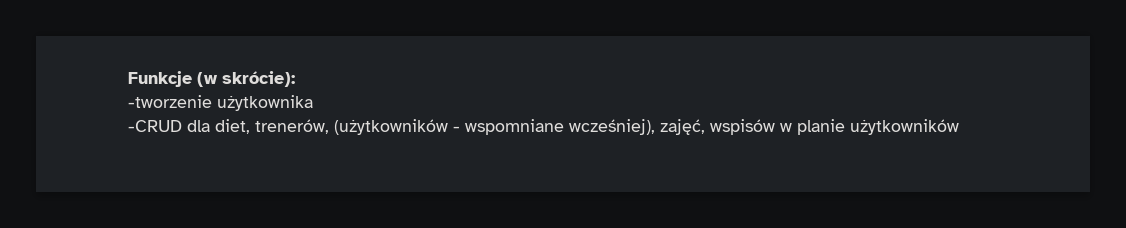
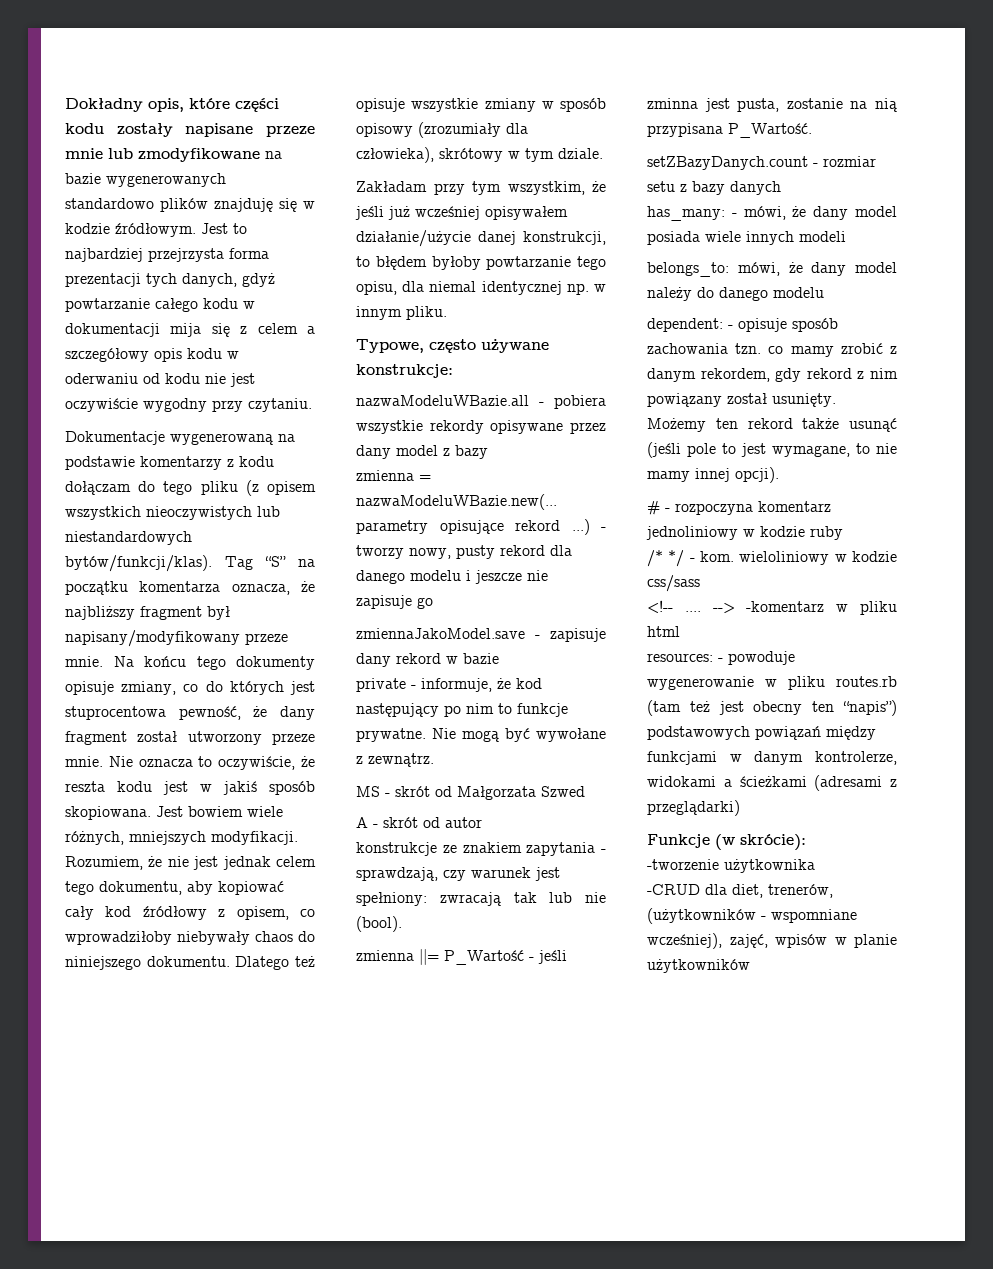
(128, 79) none -> [65,98,279,112] [65,123,315,137] [65,148,282,162] [65,173,226,187] [65,198,315,212] [65,223,247,237] [65,248,269,262] [65,273,275,287] [65,298,255,312] [65,323,315,337] [65,348,239,362] [65,373,255,387] [65,398,312,412] [65,431,295,445] [65,456,274,470] [65,480,316,496] [65,506,280,520] [65,531,192,545] [65,555,315,572] [65,581,315,595] [65,606,230,620] [65,630,288,647] [65,656,315,670] [65,681,315,695] [65,706,315,720] [65,731,315,745] [65,756,315,770] [65,781,315,795] [65,806,283,820] [65,831,298,845] [65,856,316,870] [65,881,284,895] [65,906,315,920] [65,931,315,945] [65,956,315,970] [356,98,606,112] [356,122,528,138] [356,147,603,163] [356,181,606,195] [355,206,568,220] [356,230,606,247] [356,256,606,270] [356,281,606,295] [356,306,447,320] [356,339,549,353] [356,364,453,378] [356,395,606,409] [356,420,606,434] [356,445,488,459] [356,470,431,481] [356,494,557,510] [356,519,606,535] [356,545,572,559] [356,570,548,584] [356,595,433,609] [356,628,606,642] [356,653,499,667] [356,678,542,692] [356,703,568,717] [356,728,606,742] [356,753,434,767] [356,786,585,800] [356,817,482,828] [356,842,606,856] [356,867,560,881] [356,892,606,906] [356,916,402,932] [356,949,567,965] [647,98,898,112] [647,123,812,138] [647,156,876,170] [647,181,781,195] [647,206,897,221] [647,231,846,245] [647,262,897,277] [647,287,824,301] [647,318,838,332] [647,343,897,357] [647,368,898,382] [647,393,836,407] [647,418,897,432] [647,442,897,458] [647,467,779,483] [647,501,831,515] [646,526,843,540] [647,550,897,567] [647,575,700,592] [647,600,897,615] [647,626,680,637] [647,651,795,665] [647,676,897,690] [647,700,897,716] [647,726,876,740] [647,751,897,765] [647,775,897,791] [647,800,740,816] Dokładny opis, które części kodu zostały napisane przeze mnie lub zmodyfikowane na bazie wygenerowanych standardowo plików znajduję się w kodzie źródłowym. Jest to najbardziej przejrzysta forma prezentacji tych danych, gdyż powtarzanie całego kodu w dokumentacji mija się z celem a szczegółowy opis kodu w oderwaniu od kodu nie jest oczywiście wygodny przy czytaniu. // Dokumentacje wygenerowaną na podstawie komentarzy z kodu dołączam do tego pliku (z opisem wszystkich nieoczywistych lub niestandardowych bytów/funkcji/klas). Tag “S” na początku komentarza oznacza, że najbliższy fragment był napisany/modyfikowany przeze mnie. Na końcu tego dokumenty opisuje zmiany, co do których jest stuprocentowa pewność, że dany fragment został utworzony przeze mnie. Nie oznacza to oczywiście, że reszta kodu jest w jakiś sposób skopiowana. Jest bowiem wiele różnych, mniejszych modyfikacji. Rozumiem, że nie jest jednak celem tego dokumentu, aby kopiować cały kod źródłowy z opisem, co wprowadziłoby niebywały chaos do niniejszego dokumentu. Dlatego też opisuje wszystkie zmiany w sposób opisowy (zrozumiały dla człowieka), skrótowy w tym dziale. // Zakładam przy tym wszystkim, że jeśli już wcześniej opisywałem działanie/użycie danej konstrukcji, to błędem byłoby powtarzanie tego opisu, dla niemal identycznej np. w innym pliku. // Typowe, często używane konstrukcje: // nazwaModeluWBazie.all - pobiera wszystkie rekordy opisywane przez dany model z bazy // zmienna = nazwaModeluWBazie.new(... parametry opisujące rekord ...) - tworzy nowy, pusty rekord dla danego modelu i jeszcze nie zapisuje go // zmiennaJakoModel.save - zapisuje dany rekord w bazie // private - informuje, że kod następujący po nim to funkcje prywatne. Nie mogą być wywołane z zewnątrz. // MS - skrót od Małgorzata Szwed // A - skrót od autor // konstrukcje ze znakiem zapytania - sprawdzają, czy warunek jest spełniony: zwracają tak lub nie (bool). // zmienna ||= P_Wartość - jeśli zminna jest pusta, zostanie na nią przypisana P_Wartość. // setZBazyDanych.count - rozmiar setu z bazy danych // has_many: - mówi, że dany model posiada wiele innych modeli // belongs_to: mówi, że dany model należy do danego modelu // dependent: - opisuje sposób zachowania tzn. co mamy zrobić z danym rekordem, gdy rekord z nim powiązany został usunięty. Możemy ten rekord także usunąć (jeśli pole to jest wymagane, to nie mamy innej opcji). // # - rozpoczyna komentarz jednoliniowy w kodzie ruby // /* */ - kom. wieloliniowy w kodzie css/sass // <!-- .... --> -komentarz w pliku html // resources: - powoduje wygenerowanie w pliku routes.rb (tam też jest obecny ten “napis”) podstawowych powiązań między funkcjami w danym kontrolerze, widokami a ścieżkami (adresami z przeglądarki) //
[710,119,775,135] wspisów -> [775,934,827,948] wpisów

